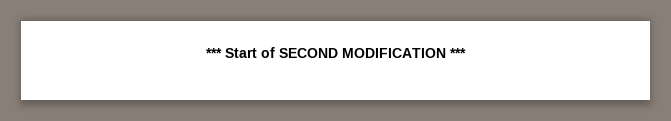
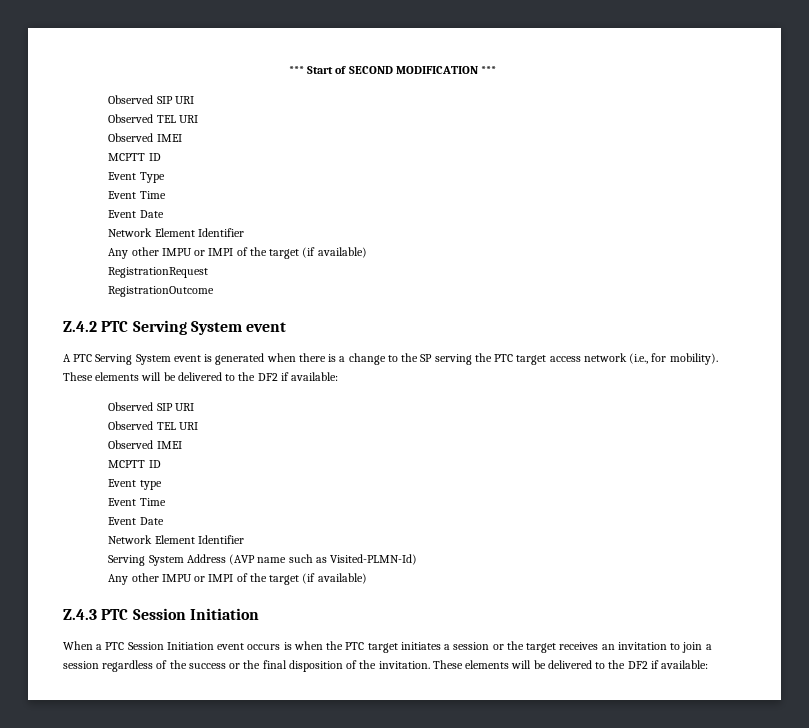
(466, 53) none -> [108,95,194,104] [108,114,198,123] [108,133,182,142] [108,153,161,161] [108,172,165,183] [108,191,166,199] [108,210,164,218] [108,228,244,237] [108,247,367,259] [108,267,209,278] [108,286,215,297] [63,320,287,335] [63,353,718,365] [63,372,339,381] [108,402,194,411] [108,421,198,430] [108,440,182,449] [108,460,161,468] [108,479,162,490] [108,498,166,506] [108,517,164,525] [108,535,244,544] [108,554,418,566] [108,573,367,585] [63,608,259,620] [63,641,712,653] [63,660,709,672] // Observed SIP URI // Observed TEL URI // Observed IMEI // MCPTT ID // Event Type // Event Time // Event Date // Network Element Identifier // Any other IMPU or IMPI of the target (if available) // RegistrationRequest // RegistrationOutcome // Z.4.2 PTC Serving System event // A PTC Serving System event is generated when there is a change to the SP serving the PTC target access network (i.e., for mobility). These elements will be delivered to the DF2 if available: // Observed SIP URI // Observed TEL URI // Observed IMEI // MCPTT ID // Event type // Event Time // Event Date // Network Element Identifier // Serving System Address (AVP name such as Visited-PLMN-Id) // Any other IMPU or IMPI of the target (if available) // Z.4.3 PTC Session Initiation // When a PTC Session Initiation event occurs is when the PTC target initiates a session or the target receives an invitation to join a session regardless of the success or the final disposition of the invitation. These elements will be delivered to the DF2 if available:

